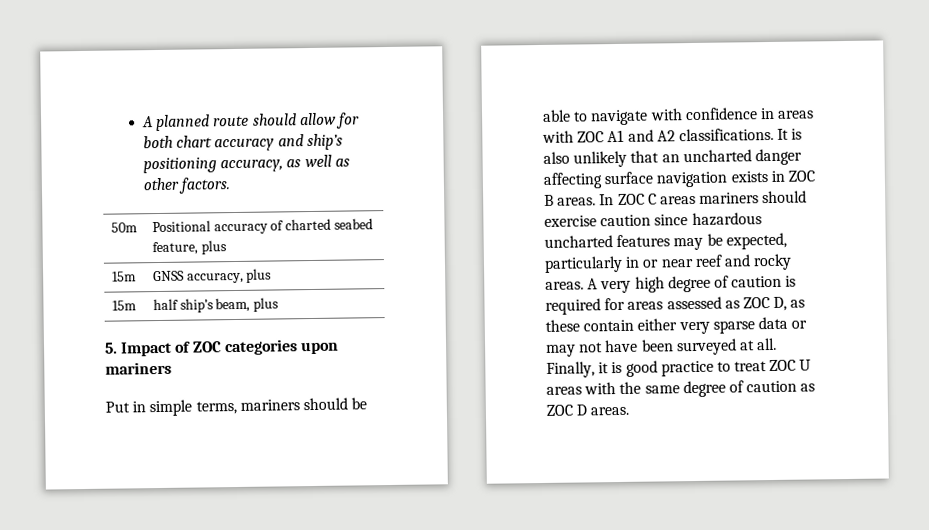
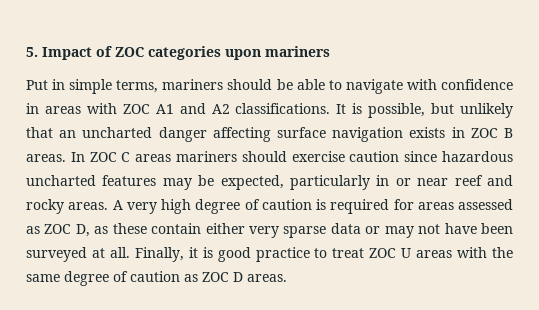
[141,112,360,132] [142,133,343,152] [142,154,350,174] [142,177,232,194] [110,222,138,233] [151,218,373,235] [151,240,227,256] [111,271,137,282] [152,268,273,284] [111,300,137,311] [152,297,280,313] A planned route should allow for both chart accuracy and ship’s positioning accuracy, as well as other factors. // 50m | Positional accuracy of charted seabed feature, plus // 15m | GNSS accuracy, plus // 15m | half ship’s beam, plus // -> (26, 52) none
[543,151,570,164] also -> [368,103,455,118] possible, but

